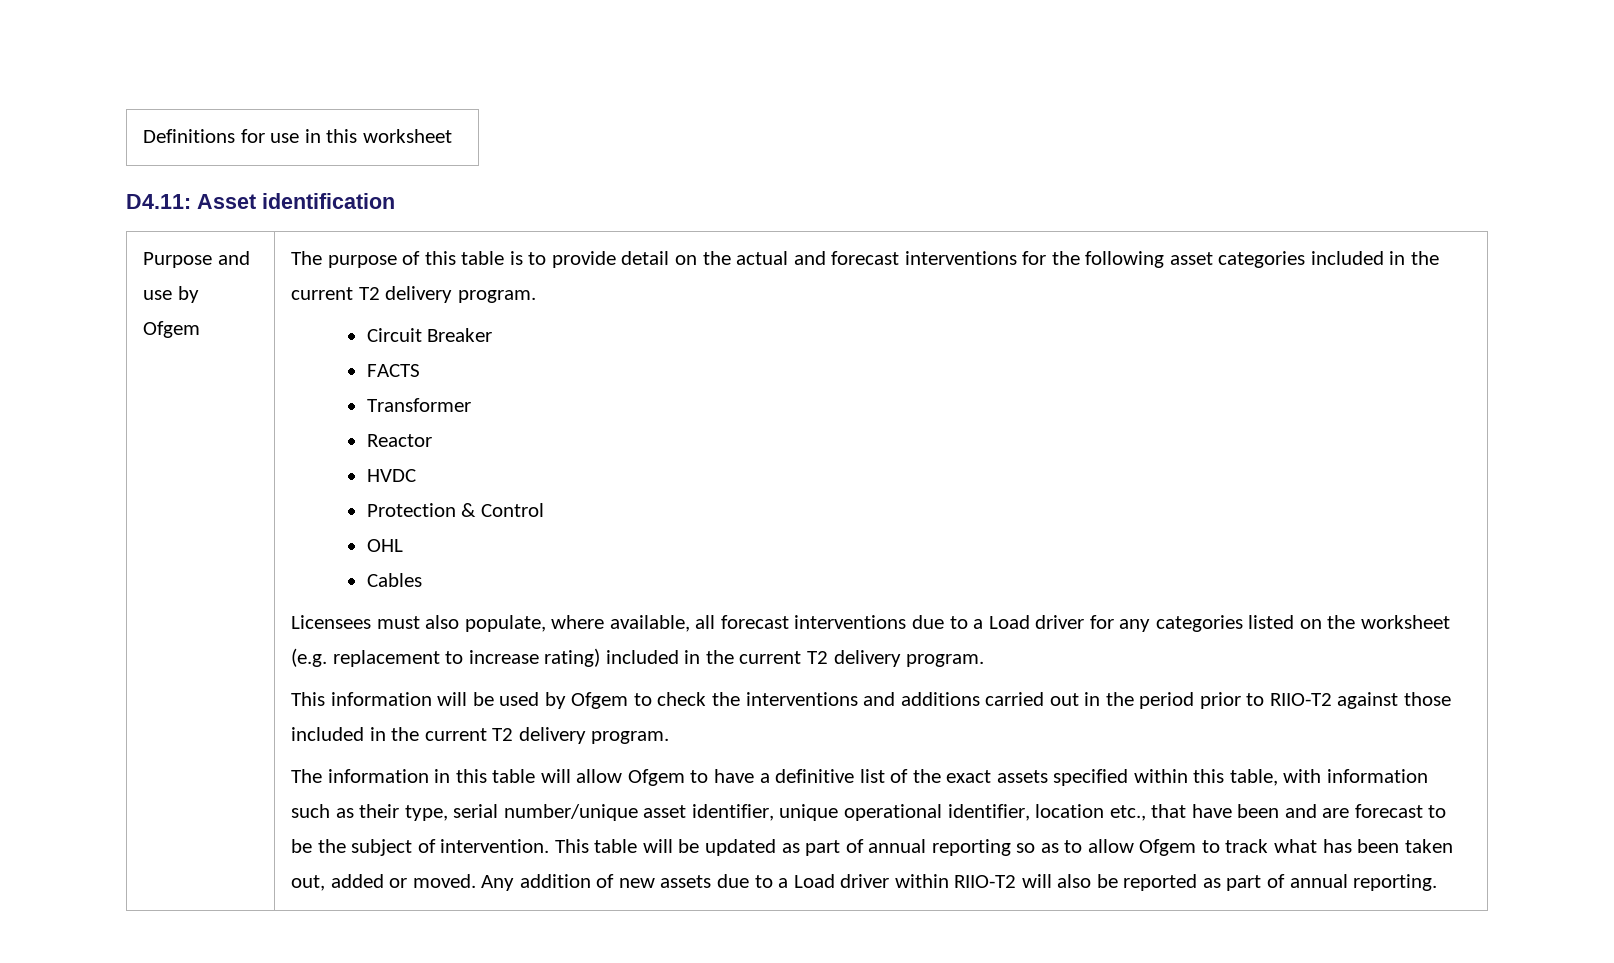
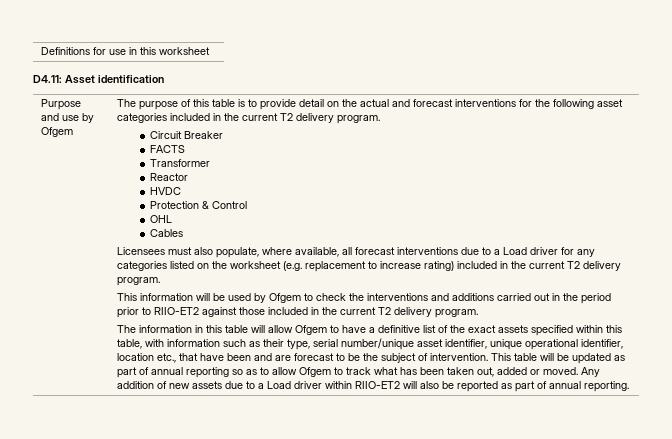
[1269,693,1332,706] RIIO-T2 -> [154,307,200,315] RIIO-ET2
[954,875,1017,888] RIIO-T2 -> [355,381,401,389] RIIO-ET2

